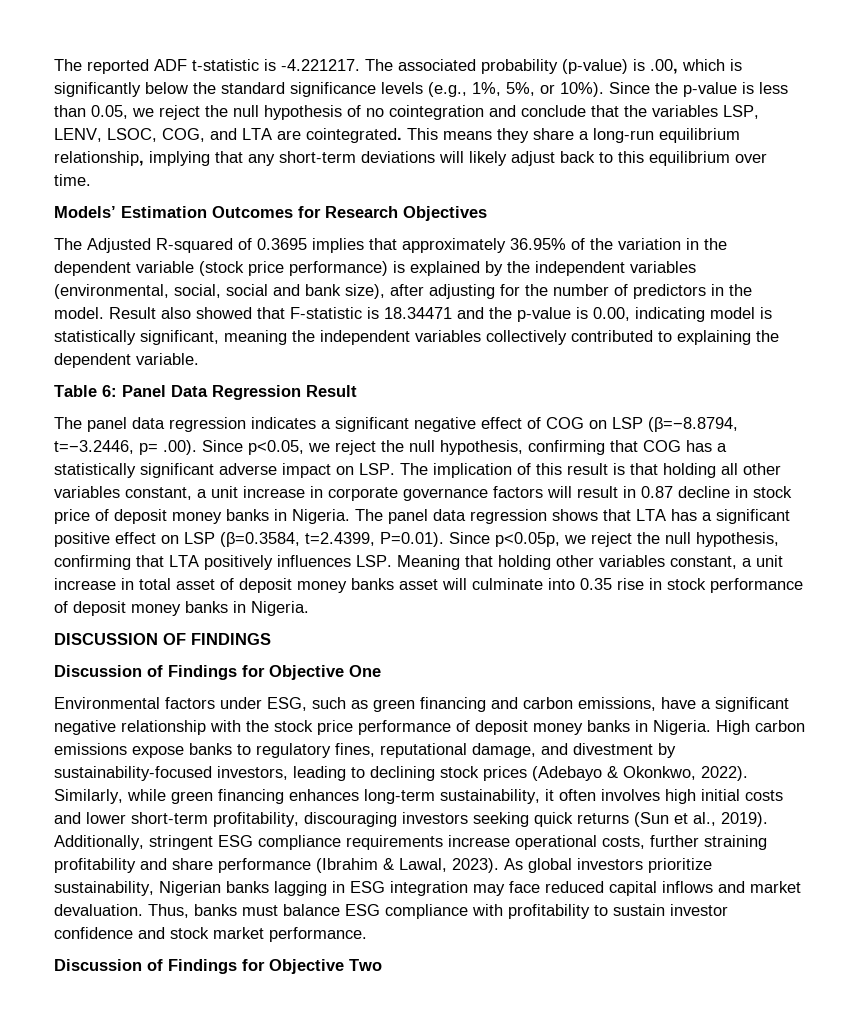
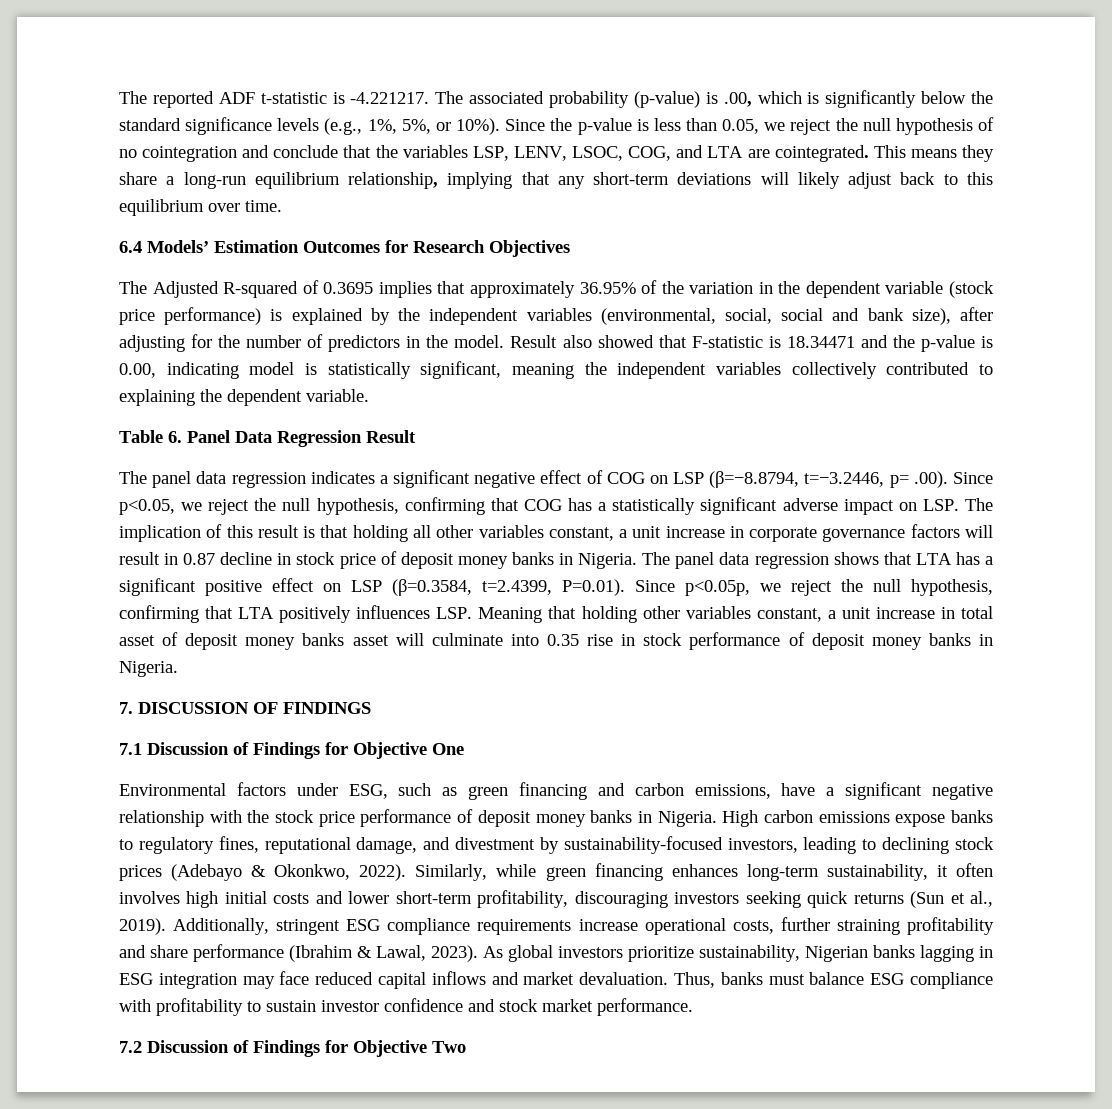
(91, 180) none -> [119,241,142,253] 6.4
[102,385,117,397] 6: -> [168,431,182,443] 6.
(309, 608) none -> [119,702,133,714] 7.
(271, 639) none -> [119,743,142,755] 7.1
(367, 934) none -> [119,1041,142,1053] 7.2

